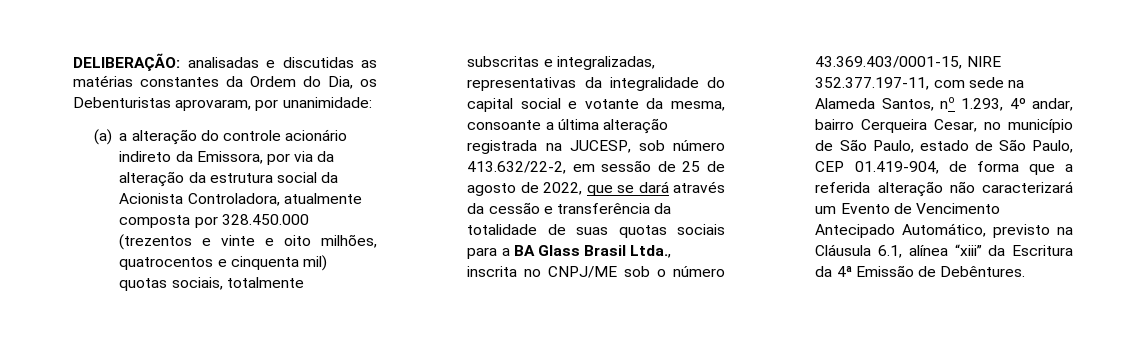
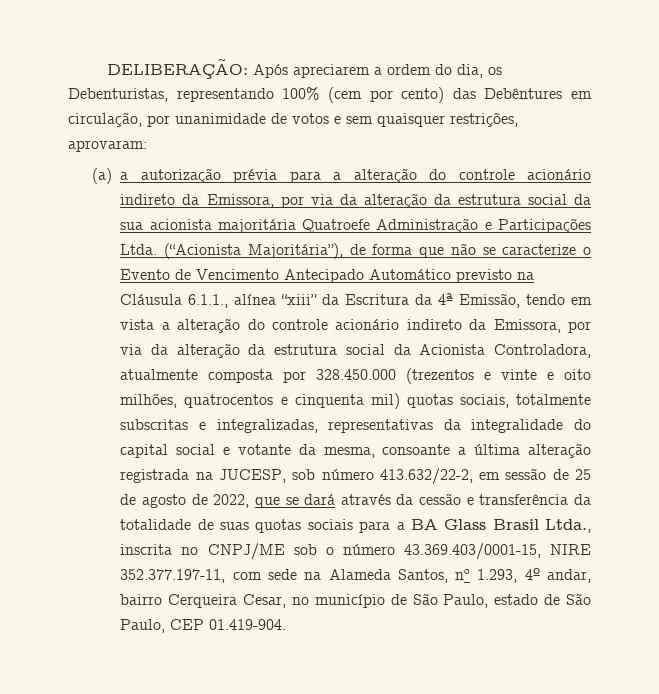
[187,57,377,68] [73,75,377,89] [73,97,372,111] [93,129,112,145] analisadas e discutidas as matérias constantes da Ordem do Dia, os Debenturistas aprovaram, por unanimidade: // (a) -> [253,64,503,78] [68,87,592,103] [68,112,518,127] [68,140,147,152] [92,168,591,184] [120,193,591,208] [120,218,591,233] [120,243,591,259] [120,269,535,283] [120,293,593,308] [120,319,155,330] Após apreciarem a ordem do dia, os Debenturistas, representando 100% (cem por cento) das Debêntures em circulação, por unanimidade de votos e sem quaisquer restrições, aprovaram: // (a) a autorização prévia para a alteração do controle acionário indireto da Emissora, por via da alteração da estrutura social da sua acionista majoritária Quatroefe Administração e Participações Ltda. (“Acionista Majoritária”), de forma que não se caracterize o Evento de Vencimento Antecipado Automático previsto na Cláusula 6.1.1., alínea “xiii” da Escritura da 4ª Emissão, tendo em vista
[854,161,1073,175] [815,181,1073,197] [815,203,1000,214] [815,223,1073,238] [815,244,1073,258] [815,265,1026,277] 01.419-904, de forma que a referida alteração não caracterizará um Evento de Vencimento Antecipado Automático, previsto na Cláusula 6.1, alínea “xiii” da Escritura da 4ª Emissão de Debêntures. -> [209,619,287,630] 01.419-904.

